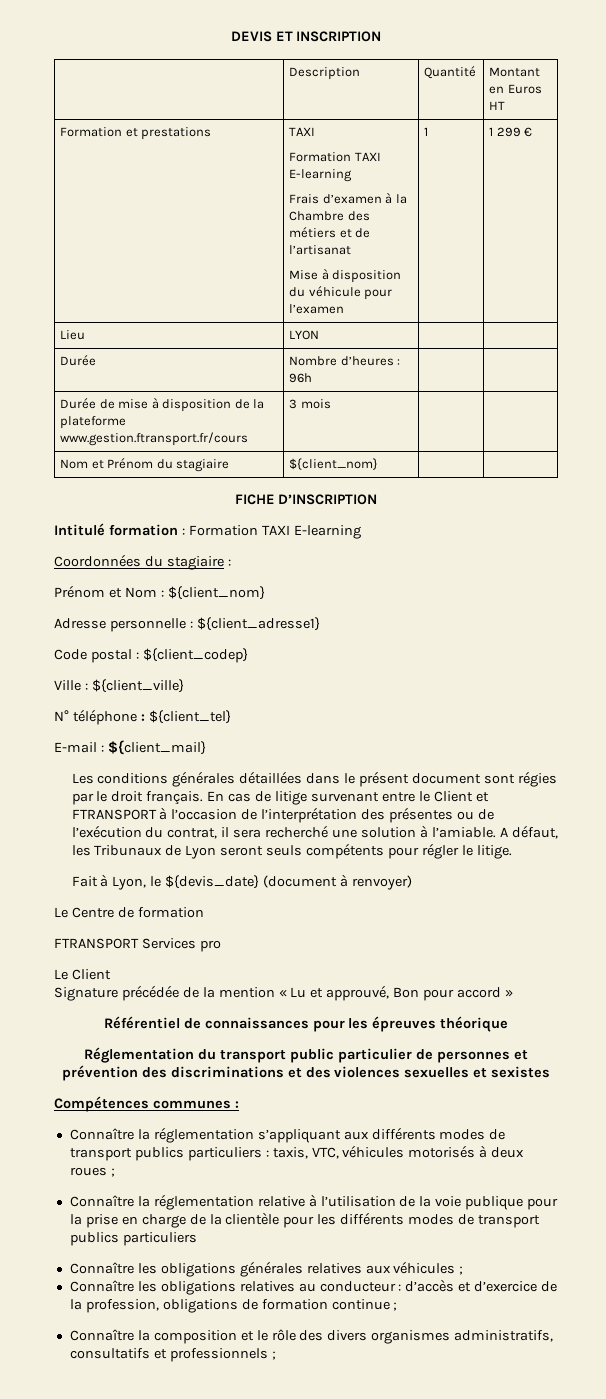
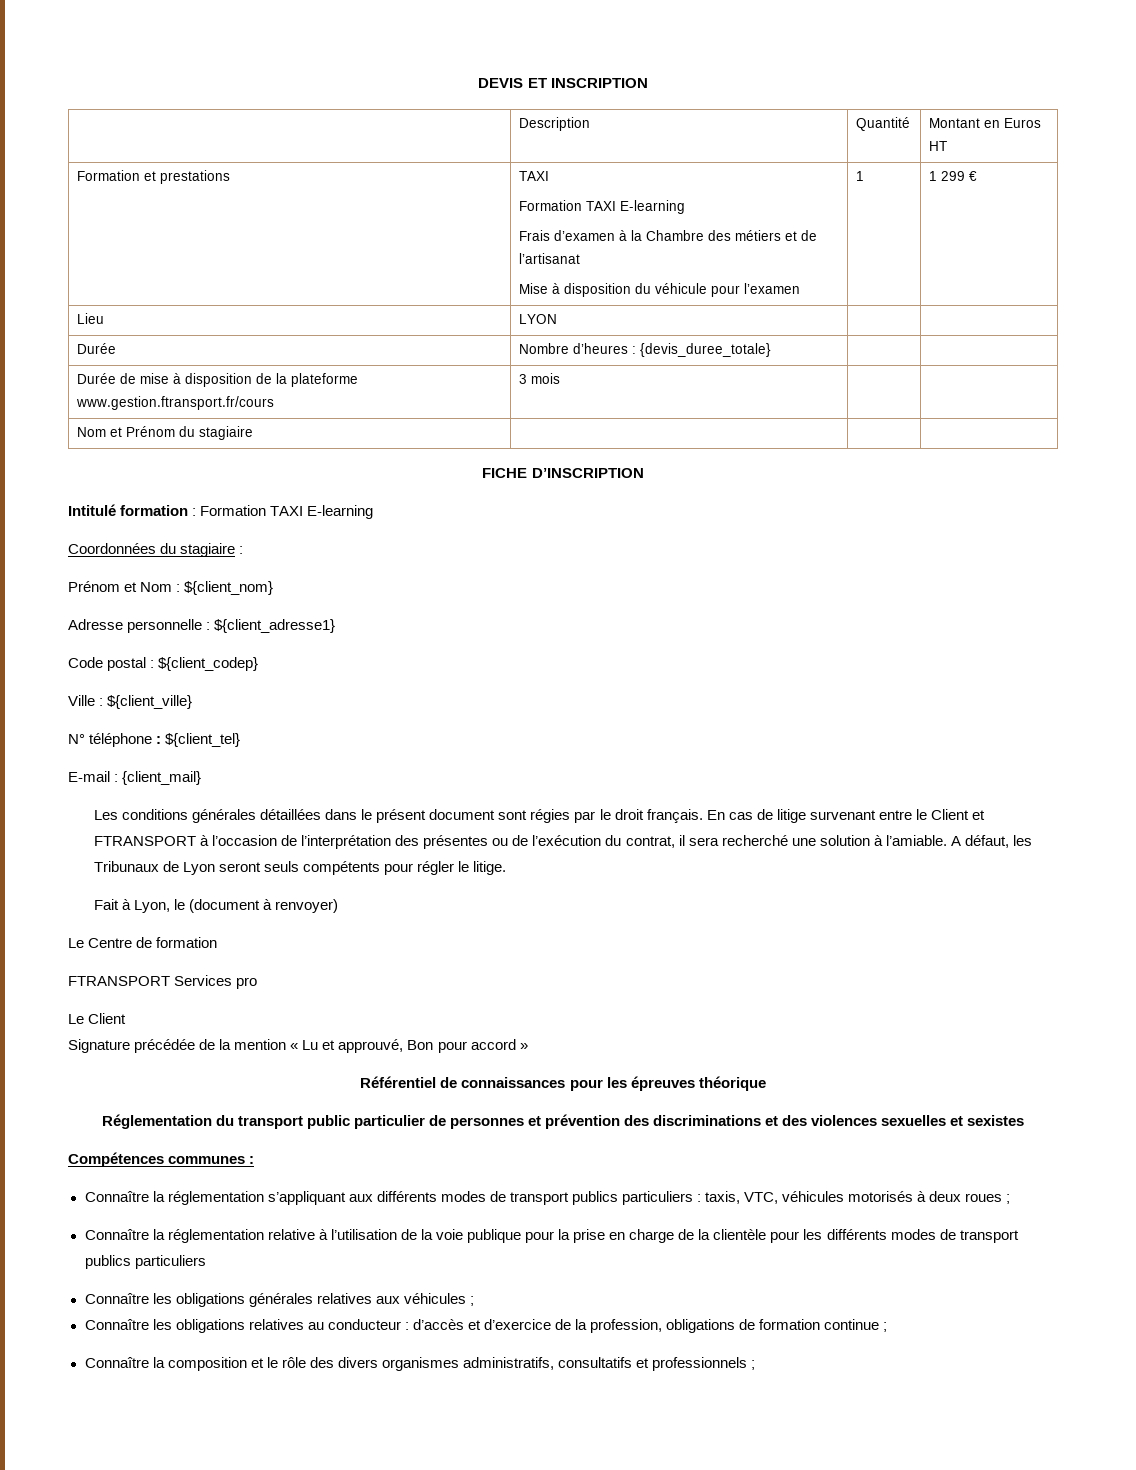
[288,373,312,383] 96h -> [639,343,771,357] {devis_duree_totale}
[288,458,378,470] ${client_nom} -> (253, 433) none
[107,740,206,755] ${client_mail} -> [122,771,202,785] {client_mail}
[165,875,260,889] ${devis_date} -> (186, 904) none

